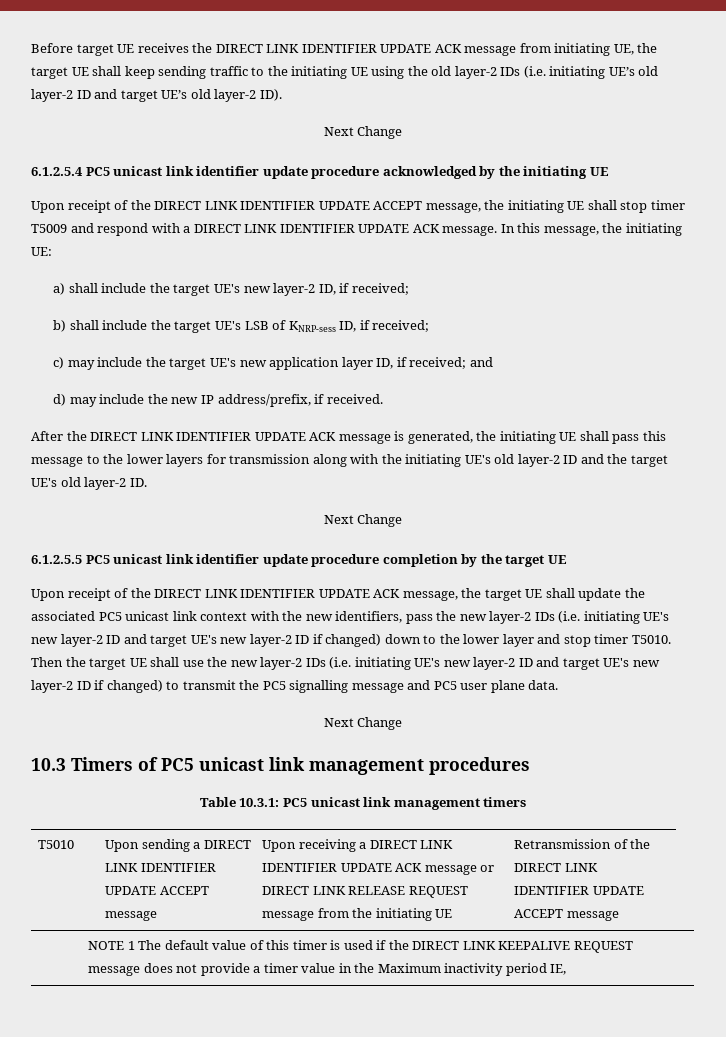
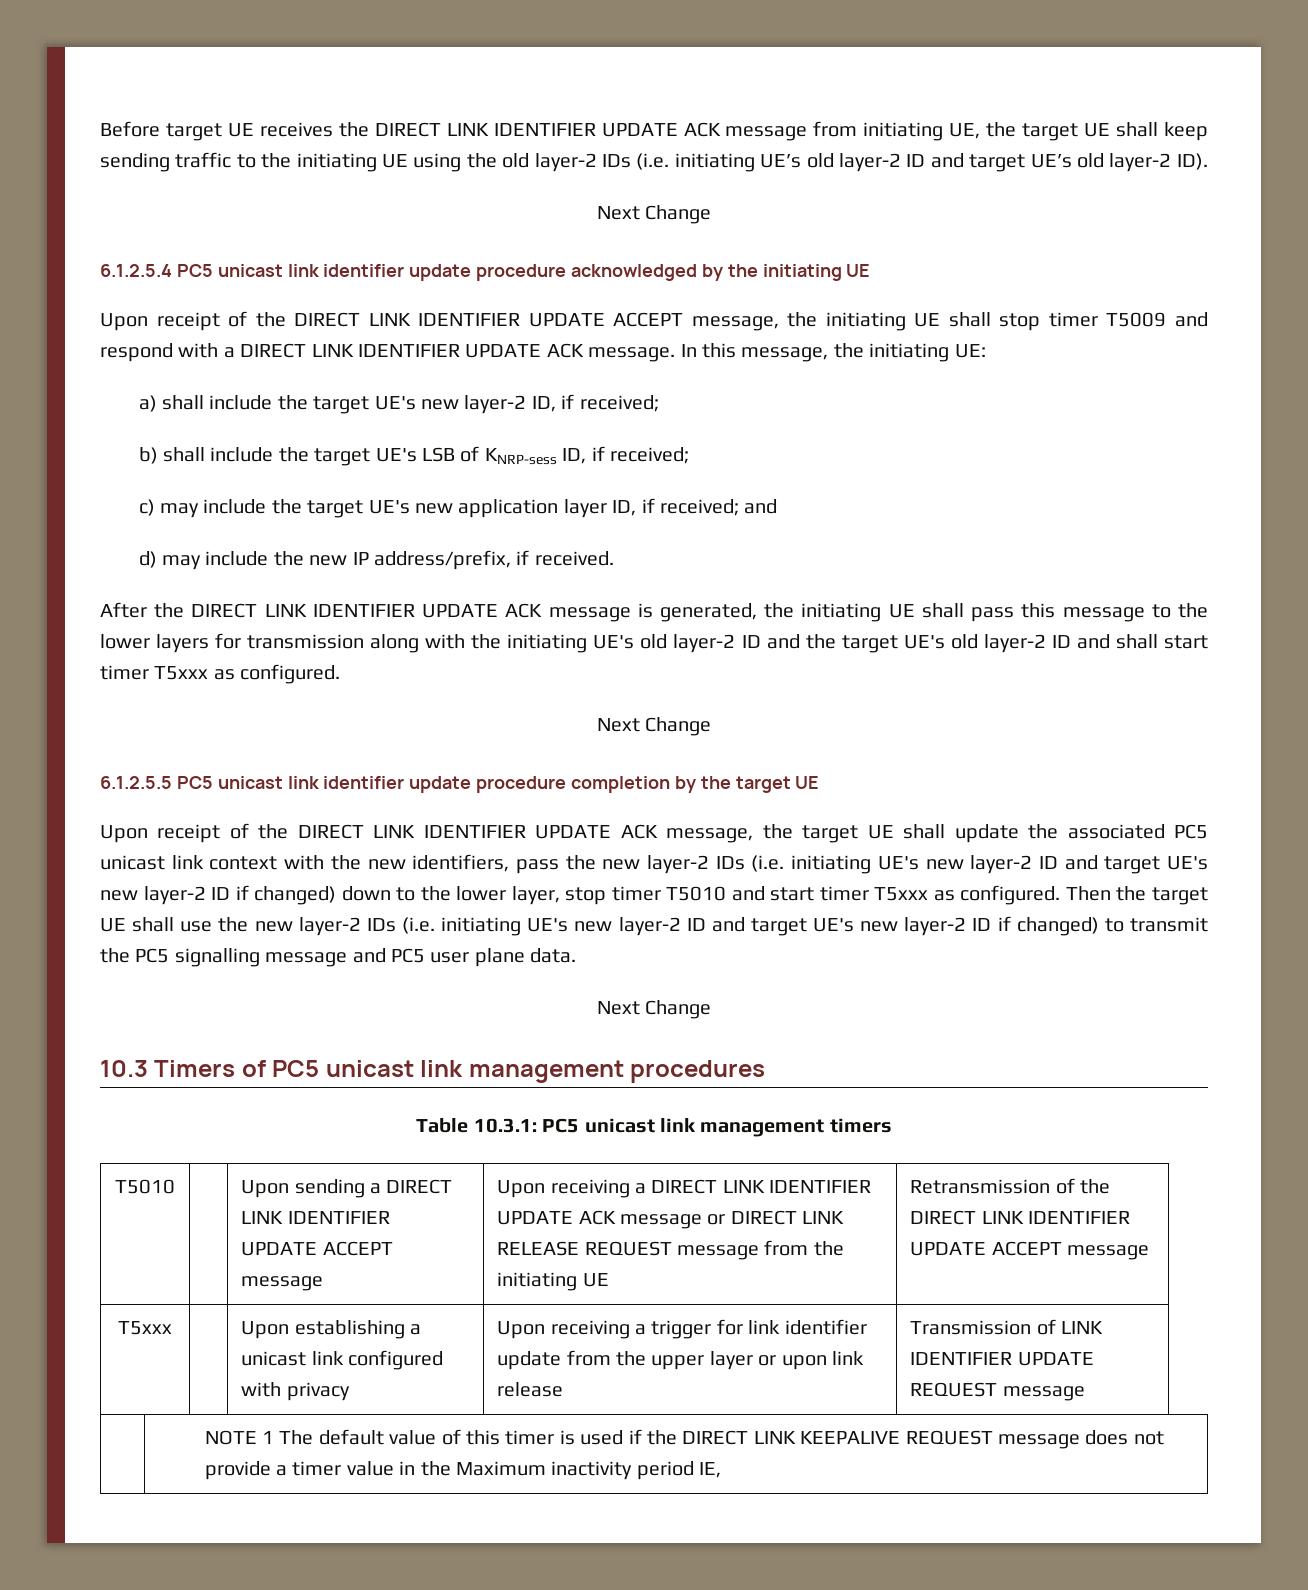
[129,478,147,487] ID. -> [1051,634,1208,649] [100,664,341,684] ID and shall start timer T5xxx as configured.
[502,634,671,647] layer and stop timer T5010. -> [511,885,1061,905] layer, stop timer T5010 and start timer T5xxx as configured.
(619, 916) none -> [118,1321,172,1335] [241,1320,421,1339] [241,1350,443,1370] [241,1382,350,1401] [497,1319,867,1339] [497,1350,864,1370] [497,1382,564,1397] [910,1319,1103,1335] [910,1352,1094,1366] [910,1382,1085,1401] // T5xxx | | Upon establishing a unicast link configured with privacy | Upon receiving a trigger for link identifier update from the upper layer or upon link release | Transmission of LINK IDENTIFIER UPDATE REQUEST message

